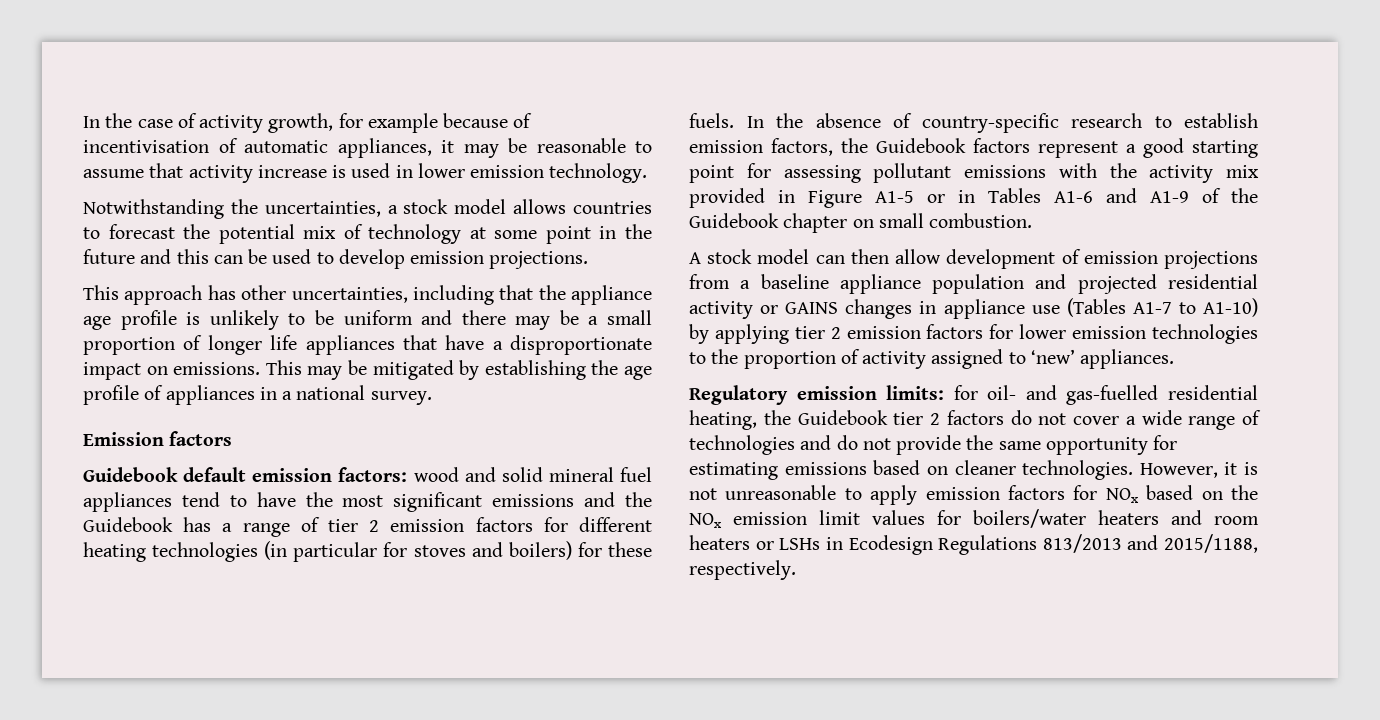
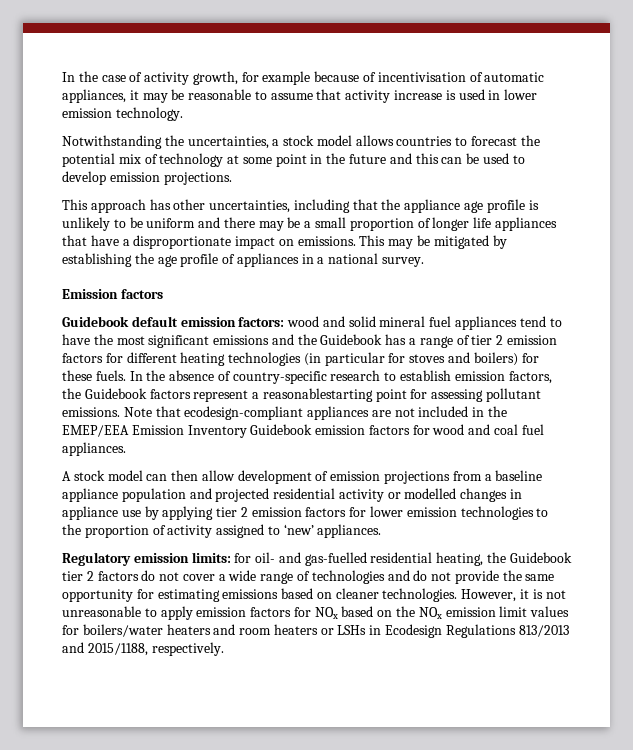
[1143,138,1258,158] good starting -> [262,388,373,402] reasonablestarting
[964,163,1259,183] [689,188,1258,208] [689,213,1033,233] emissions with the activity mix provided in Figure A1-5 or in Tables A1-6 and A1-9 of the Guidebook chapter on small combustion. -> [62,406,508,420] [62,424,544,438] [62,442,126,456] emissions. Note that ecodesign-compliant appliances are not included in the EMEP/EEA Emission Inventory Guidebook emission factors for wood and coal fuel appliances.
[785,302,839,314] GAINS -> [404,488,457,499] modelled
[1066,298,1258,317] (Tables A1-7 to A1-10) -> (141, 513) none

